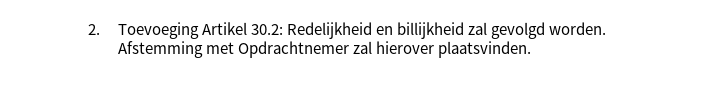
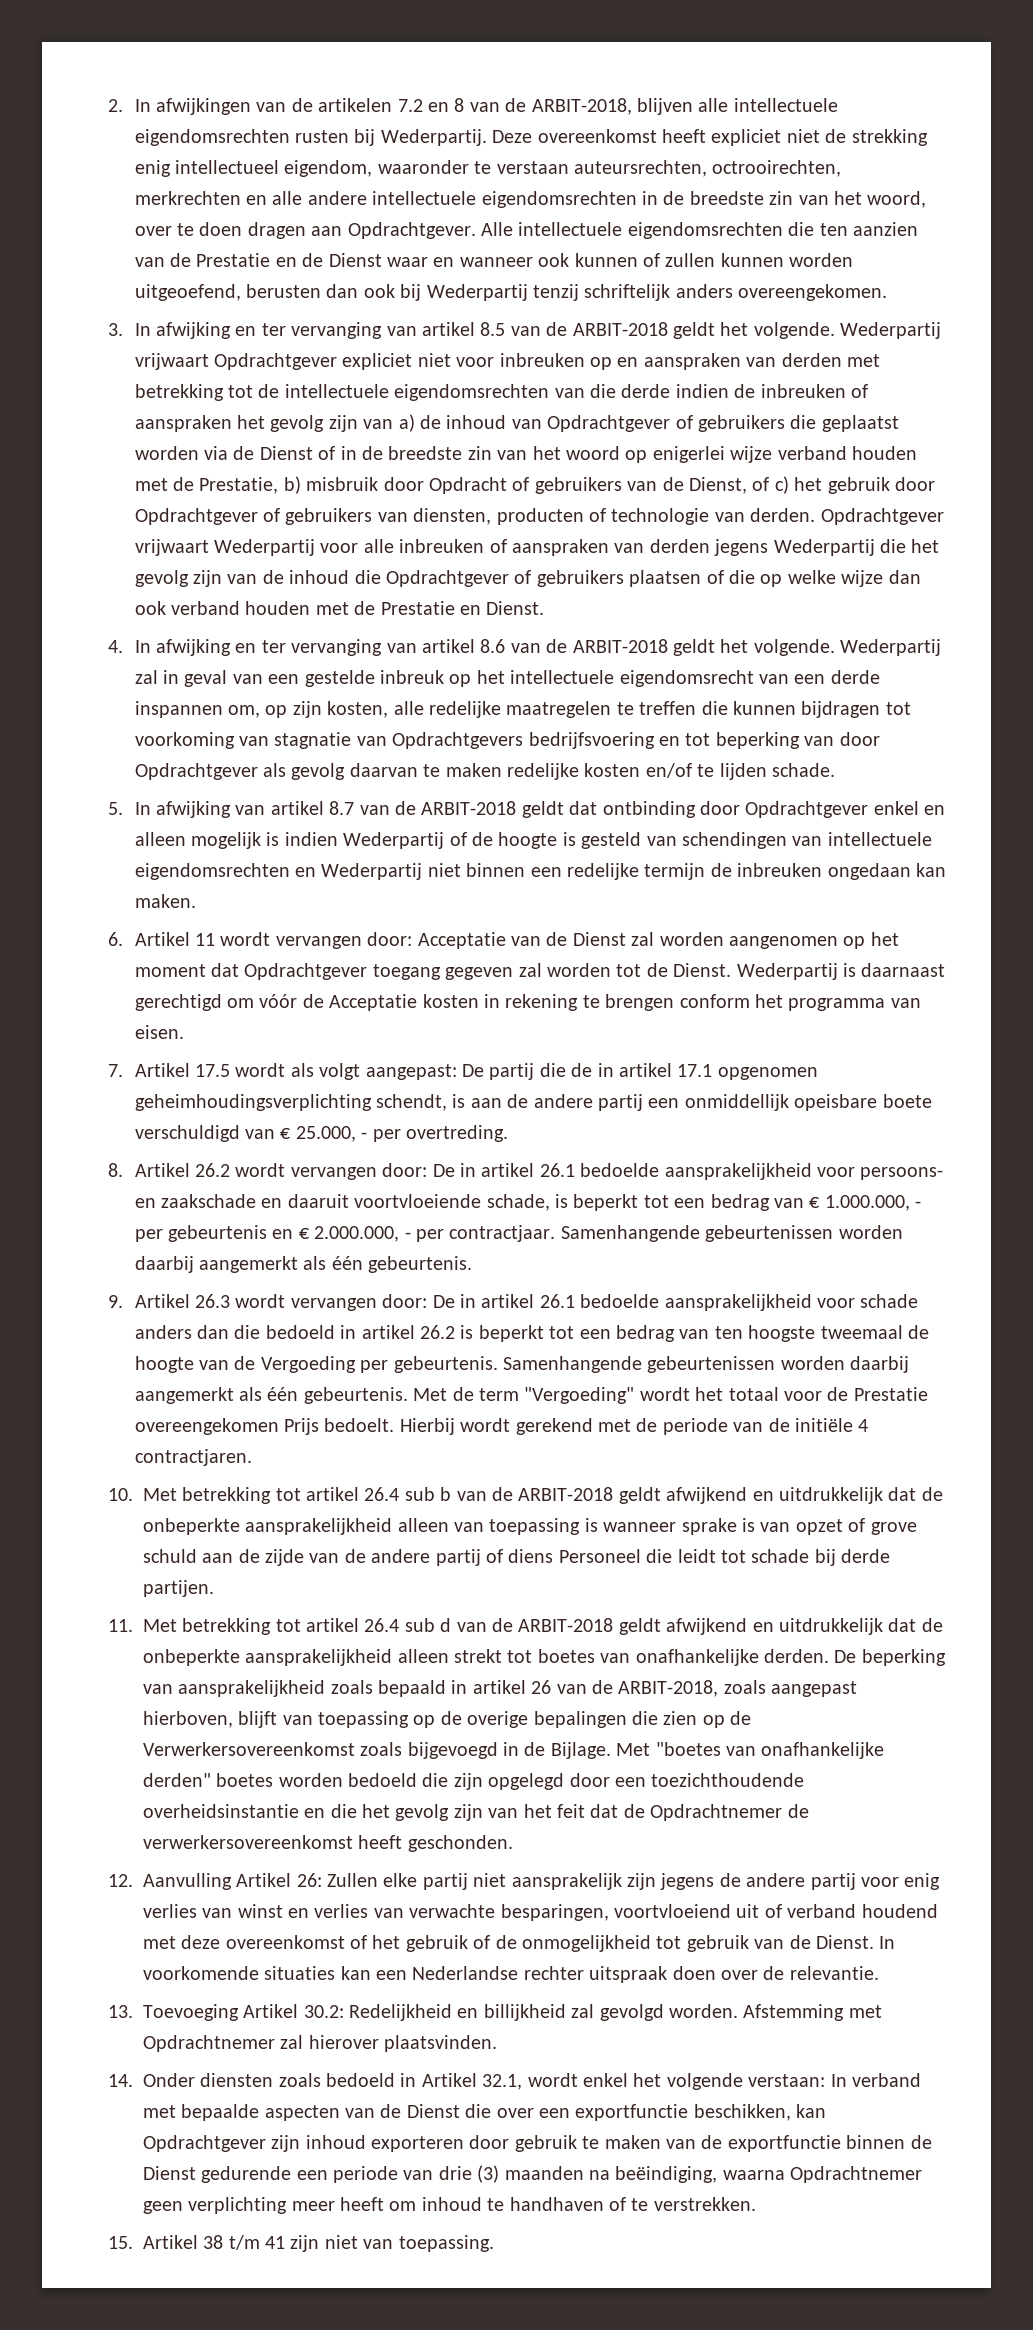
(101, 29) none -> [134,98,838,115] [134,129,928,146] [134,160,842,177] [134,191,927,208] [134,222,918,239] [134,253,854,267] [134,284,888,301] [107,322,942,339] [134,353,880,370] [134,384,868,401] [134,414,899,432] [134,446,917,463] [134,476,935,494] [134,508,944,525] [134,539,940,556] [134,570,921,587] [134,601,545,615] [107,639,942,656] [134,670,880,687] [134,701,911,718] [134,732,880,749] [134,763,835,780] [107,801,946,818] [134,832,932,849] [134,863,946,880] [134,894,196,908] [107,932,899,949] [134,963,946,980] [134,994,921,1011] [134,1025,184,1039] [107,1063,818,1080] [134,1094,932,1111] [134,1125,508,1142] [107,1163,944,1180] [134,1194,922,1211] [134,1225,903,1242] [134,1256,473,1273] [107,1294,919,1311] [134,1325,929,1342] [134,1356,910,1373] [134,1387,928,1404] [134,1418,869,1435] [134,1449,252,1466] [107,1487,943,1504] [142,1518,917,1535] [142,1549,891,1566] [142,1580,214,1597] [107,1618,943,1635] [142,1649,946,1666] [142,1680,858,1697] [142,1711,752,1728] [142,1742,885,1759] [142,1773,805,1790] [142,1804,809,1821] [142,1835,513,1852] [107,1873,941,1890] [142,1904,938,1921] [142,1935,896,1952] [142,1966,879,1983] [107,2005,133,2018] In afwijkingen van de artikelen 7.2 en 8 van de ARBIT-2018, blijven alle intellectuele eigendomsrechten rusten bij Wederpartij. Deze overeenkomst heeft expliciet niet de strekking enig intellectueel eigendom, waaronder te verstaan auteursrechten, octrooirechten, merkrechten en alle andere intellectuele eigendomsrechten in de breedste zin van het woord, over te doen dragen aan Opdrachtgever. Alle intellectuele eigendomsrechten die ten aanzien van de Prestatie en de Dienst waar en wanneer ook kunnen of zullen kunnen worden uitgeoefend, berusten dan ook bij Wederpartij tenzij schriftelijk anders overeengekomen. // 3. In afwijking en ter vervanging van artikel 8.5 van de ARBIT-2018 geldt het volgende. Wederpartij vrijwaart Opdrachtgever expliciet niet voor inbreuken op en aanspraken van derden met betrekking tot de intellectuele eigendomsrechten van die derde indien de inbreuken of aanspraken het gevolg zijn van a) de inhoud van Opdrachtgever of gebruikers die geplaatst worden via de Dienst of in de breedste zin van het woord op enigerlei wijze verband houden met de Prestatie, b) misbruik door Opdracht of gebruikers van de Dienst, of c) het gebruik door Opdrachtgever of gebruikers van diensten, producten of technologie van derden. Opdrachtgever vrijwaart Wederpartij voor alle inbreuken of aanspraken van derden jegens Wederpartij die het gevolg zijn van de inhoud die Opdrachtgever of gebruikers plaatsen of die op welke wijze dan ook verband houden met de Prestatie en Dienst. // 4. In afwijking en ter vervanging van artikel 8.6 van de ARBIT-2018 geldt het volgende. Wederpartij zal in geval van een gestelde inbreuk op het intellectuele eigendomsrecht van een derde inspannen om, op zijn kosten, alle redelijke maatregelen te treffen die kunnen bijdragen tot voorkoming van stagnatie van Opdrachtgevers bedrijfsvoering en tot beperking van door Opdrachtgever als gevolg daarvan te maken redelijke kosten en/of te lijden schade. // 5. In afwijking van artikel 8.7 van de ARBIT-2018 geldt dat ontbinding door Opdrachtgever enkel en alleen mogelijk is indien Wederpartij of de hoogte is gesteld van schendingen van intellectuele eigendomsrechten en Wederpartij niet binnen een redelijke termijn de inbreuken ongedaan kan maken. // 6. Artikel 11 wordt vervangen door: Acceptatie van de Dienst zal worden aangenomen op het moment dat Opdrachtgever toegang gegeven zal worden tot de Dienst. Wederpartij is daarnaast gerechtigd om vóór de Acceptatie kosten in rekening te brengen conform het programma van eisen. // 7. Artikel 17.5 wordt als volgt aangepast: De partij die de in artikel 17.1 opgenomen geheimhoudingsverplichting schendt, is aan de andere partij een onmiddellijk opeisbare boete verschuldigd van € 25.000, - per overtreding. // 8. Artikel 26.2 wordt vervangen door: De in artikel 26.1 bedoelde aansprakelijkheid voor persoons- en zaakschade en daaruit voortvloeiende schade, is beperkt tot een bedrag van € 1.000.000, - per gebeurtenis en € 2.000.000, - per contractjaar. Samenhangende gebeurtenissen worden daarbij aangemerkt als één gebeurtenis. // 9. Artikel 26.3 wordt vervangen door: De in artikel 26.1 bedoelde aansprakelijkheid voor schade anders dan die bedoeld in artikel 26.2 is beperkt tot een bedrag van ten hoogste tweemaal de hoogte van de Vergoeding per gebeurtenis. Samenhangende gebeurtenissen worden daarbij aangemerkt als één gebeurtenis. Met de term "Vergoeding" wordt het totaal voor de Prestatie overeengekomen Prijs bedoelt. Hierbij wordt gerekend met de periode van de initiële 4 contractjaren. // 10. Met betrekking tot artikel 26.4 sub b van de ARBIT-2018 geldt afwijkend en uitdrukkelijk dat de onbeperkte aansprakelijkheid alleen van toepassing is wanneer sprake is van opzet of grove schuld aan de zijde van de andere partij of diens Personeel die leidt tot schade bij derde partijen. // 11. Met betrekking tot artikel 26.4 sub d van de ARBIT-2018 geldt afwijkend en uitdrukkelijk dat de onbeperkte aansprakelijkheid alleen strekt tot boetes van onafhankelijke derden. De beperking van aansprakelijkheid zoals bepaald in artikel 26 van de ARBIT-2018, zoals aangepast hierboven, blijft van toepassing op de overige bepalingen die zien op de Verwerkersovereenkomst zoals bijgevoegd in de Bijlage. Met "boetes van onafhankelijke derden" boetes worden bedoeld die zijn opgelegd door een toezichthoudende overheidsinstantie en die het gevolg zijn van het feit dat de Opdrachtnemer de verwerkersovereenkomst heeft geschonden. // 12. Aanvulling Artikel 26: Zullen elke partij niet aansprakelijk zijn jegens de andere partij voor enig verlies van winst en verlies van verwachte besparingen, voortvloeiend uit of verband houdend met deze overeenkomst of het gebruik of de onmogelijkheid tot gebruik van de Dienst. In voorkomende situaties kan een Nederlandse rechter uitspraak doen over de relevantie. // 13.
(531, 49) none -> [107,2073,921,2090] [142,2104,827,2121] [142,2135,932,2152] [142,2165,923,2183] [142,2197,756,2214] [107,2235,494,2252] // 14. Onder diensten zoals bedoeld in Artikel 32.1, wordt enkel het volgende verstaan: In verband met bepaalde aspecten van de Dienst die over een exportfunctie beschikken, kan Opdrachtgever zijn inhoud exporteren door gebruik te maken van de exportfunctie binnen de Dienst gedurende een periode van drie (3) maanden na beëindiging, waarna Opdrachtnemer geen verplichting meer heeft om inhoud te handhaven of te verstrekken. // 15. Artikel 38 t/m 41 zijn niet van toepassing.

